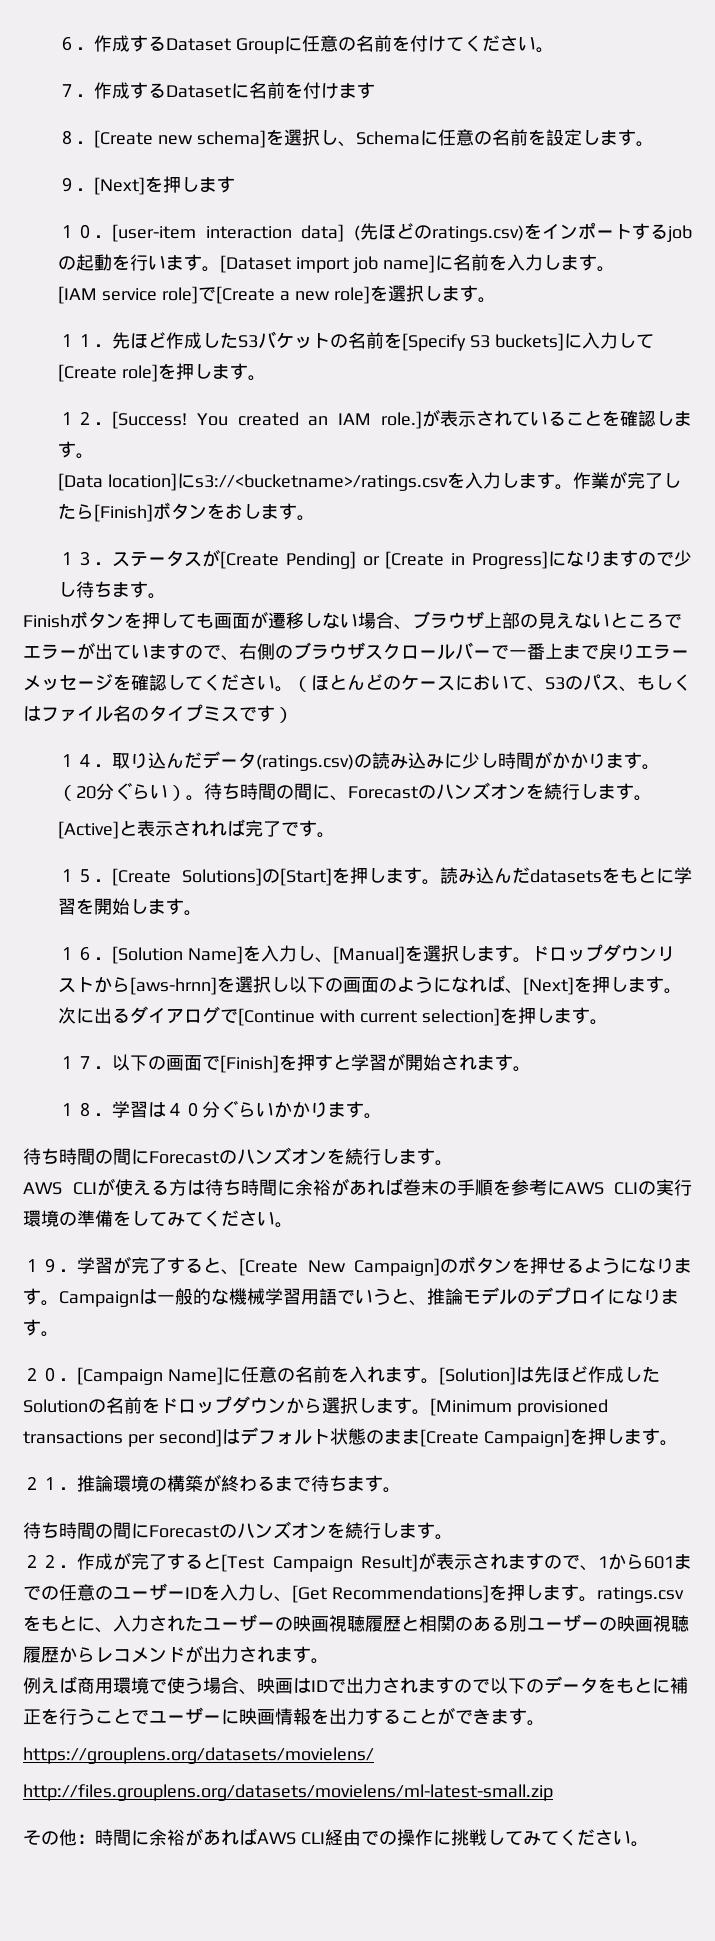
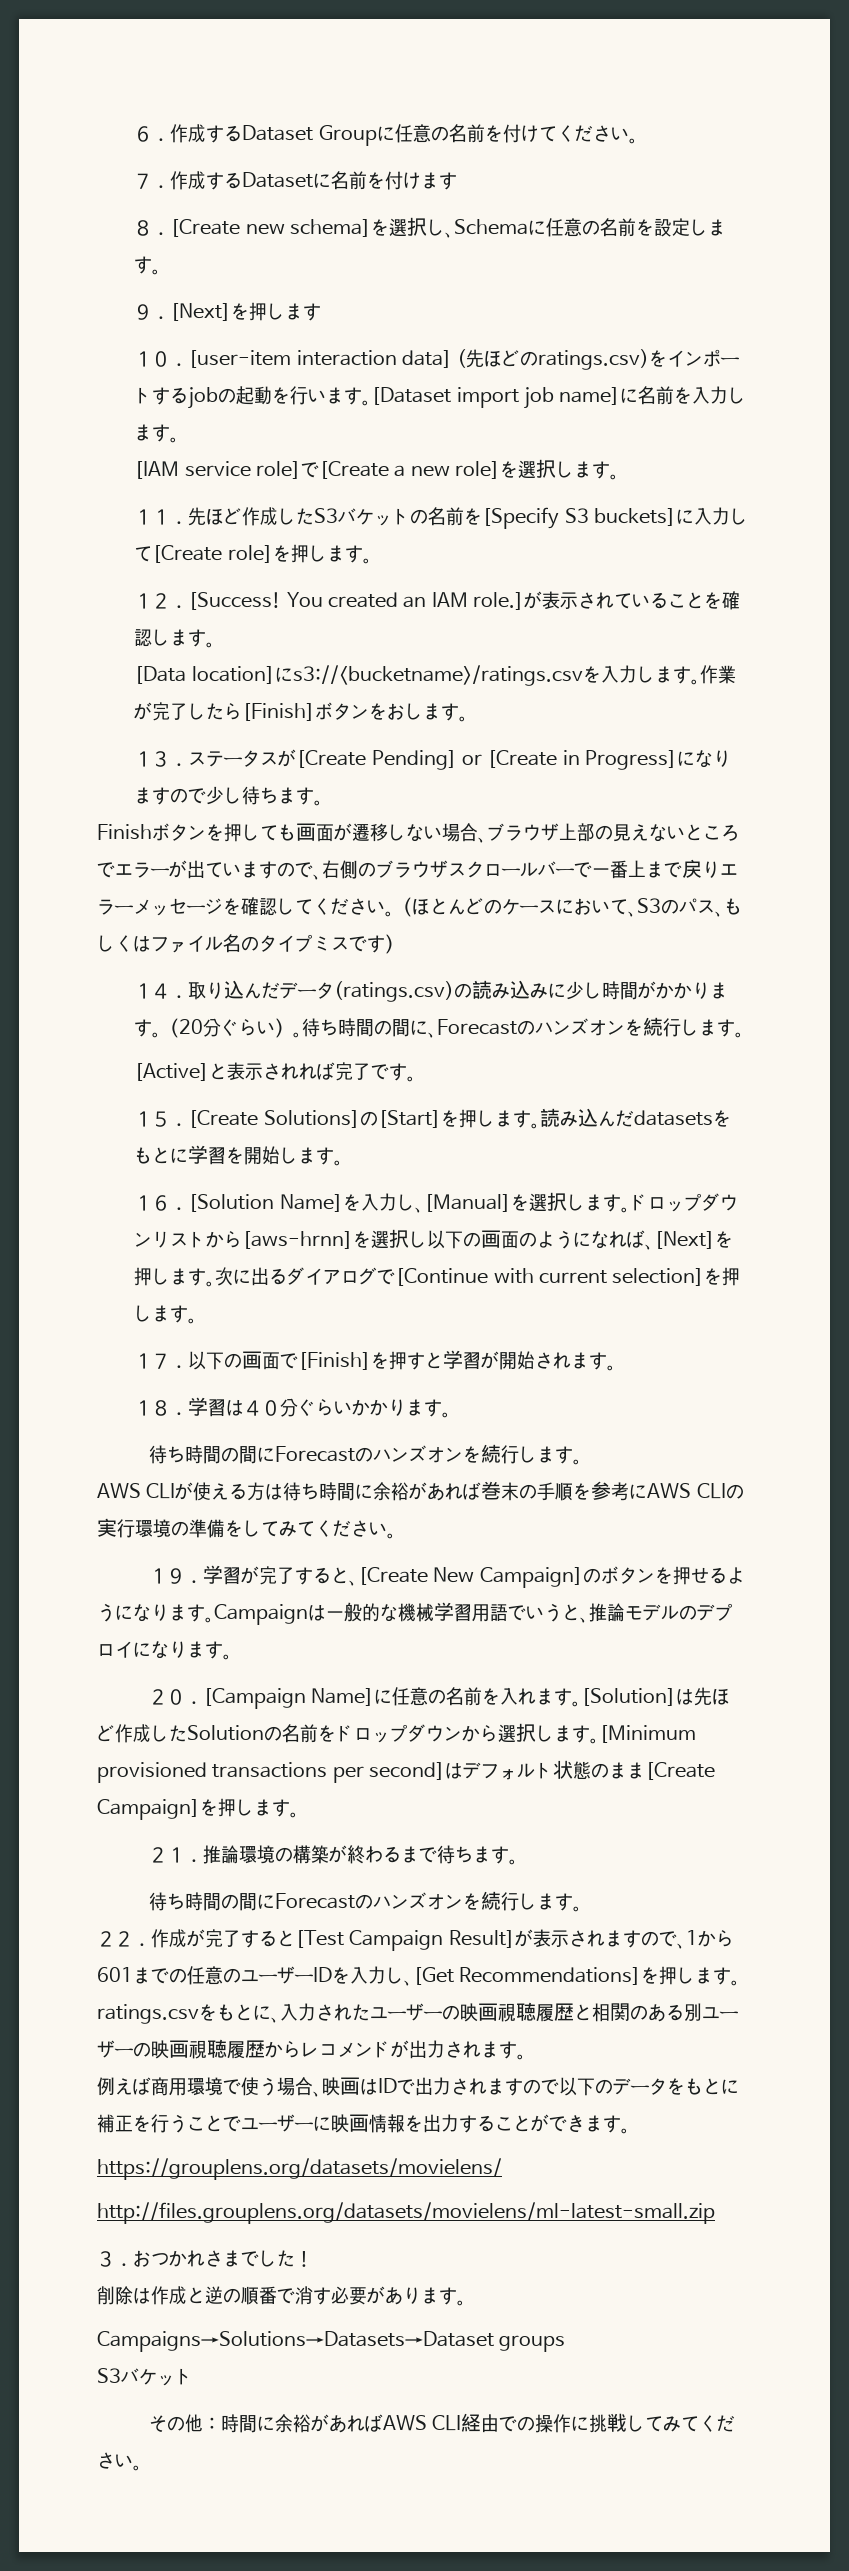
(553, 1792) none -> [97,2250,313,2267] [97,2286,466,2306] [97,2331,566,2352] [97,2368,193,2386] // ３．おつかれさまでした！ // 削除は作成と逆の順番で消す必要があります。 // Campaigns→Solutions→Datasets→Dataset groups // S3バケット

